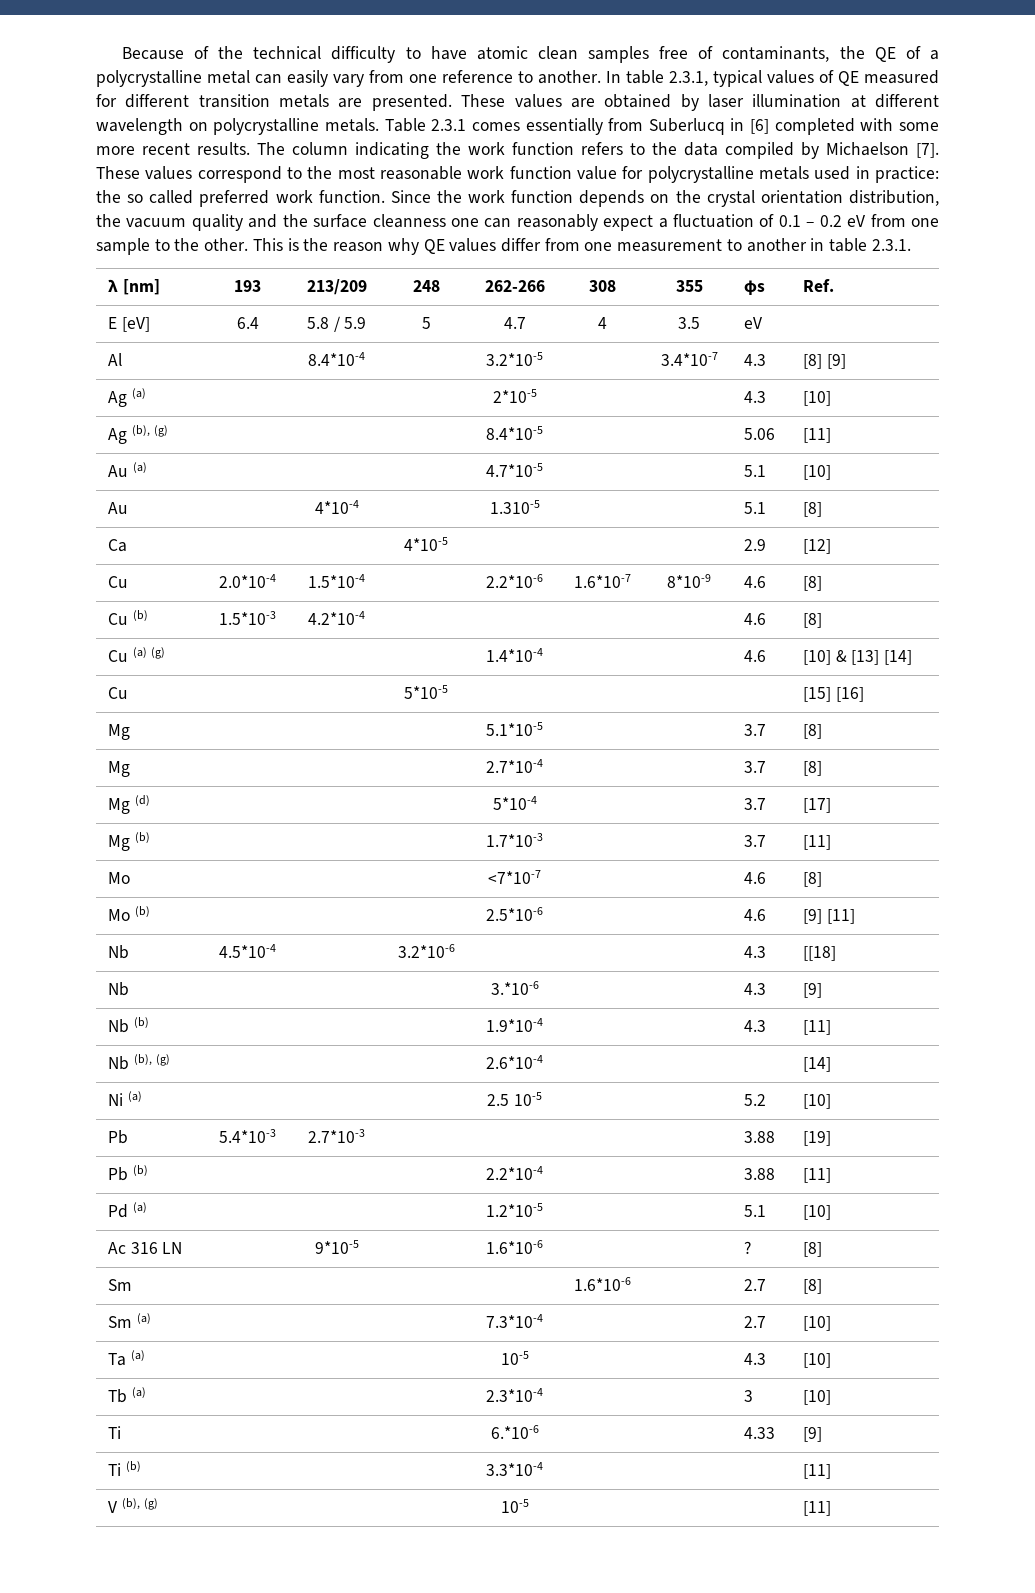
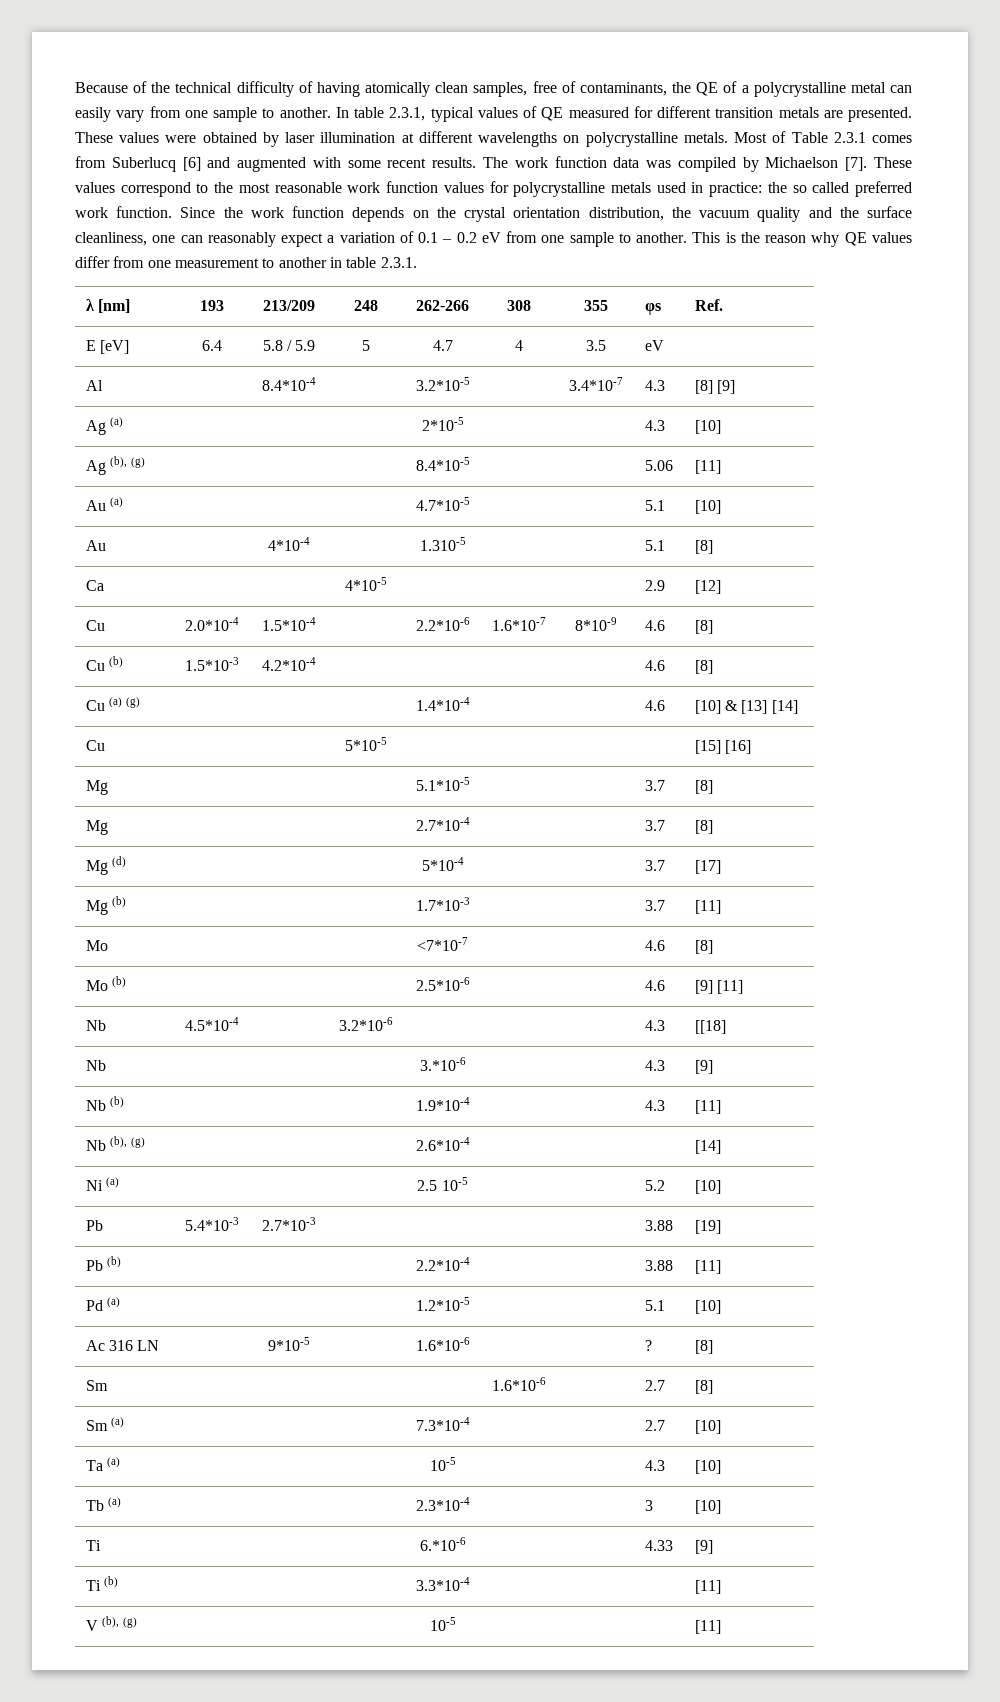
[405,46,650,63] to have atomic clean samples -> [298,81,528,97] of having atomically clean samples,
[442,70,513,83] reference -> [213,107,257,122] sample
[570,98,595,108] are -> [165,135,197,143] were
[96,118,183,135] wavelength -> [478,132,558,147] wavelengths
(379, 125) none -> [734,131,787,143] Most of
[525,118,603,135] essentially -> (913, 139) none
[730,118,855,135] in [6] completed -> [182,157,307,172] [6] and augmented
[96,146,135,155] more -> (381, 164) none
[292,142,718,159] column indicating the work function refers to the data -> [514,156,672,168] work function data was
[577,166,617,180] value -> [443,182,484,193] values
[372,214,446,228] cleanness -> [75,232,147,246] cleanliness,
[673,214,755,228] fluctuation -> [339,232,395,243] variation
[174,238,249,251] the other. -> [636,232,688,243] another.

